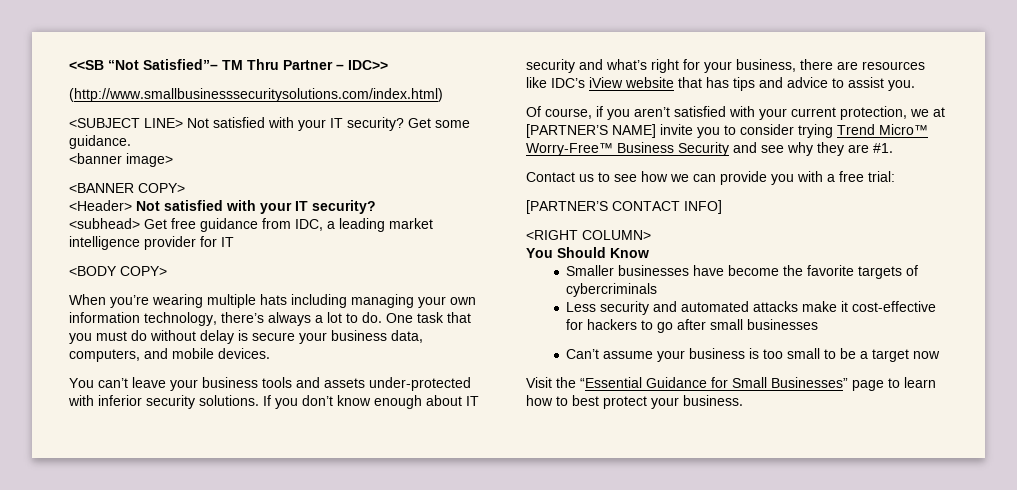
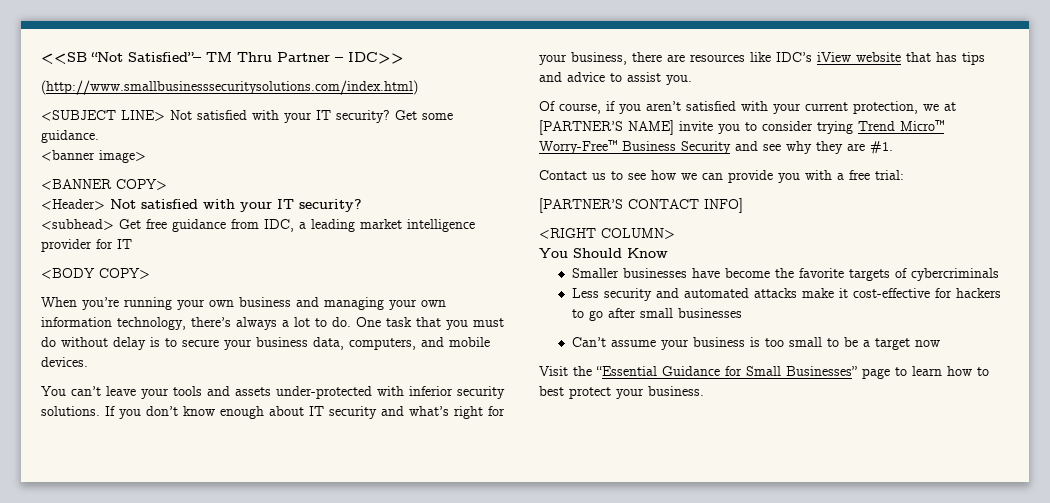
[152,294,347,308] wearing multiple hats including -> [124,297,319,310] running your own business and
(248, 335) none -> [165,338,177,347] to
[202,377,258,388] business -> (169, 393) none

